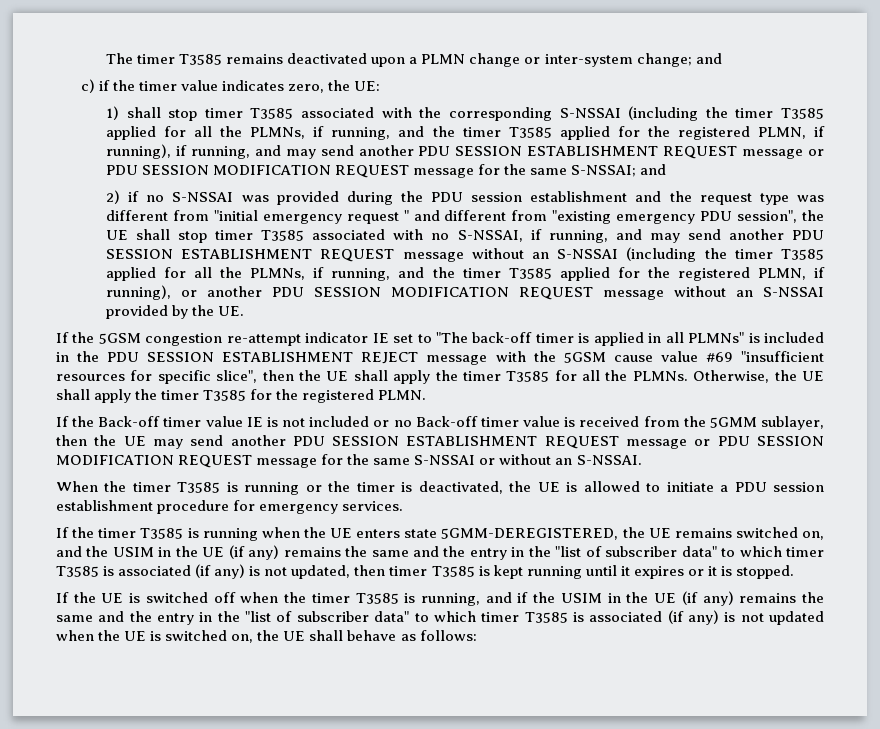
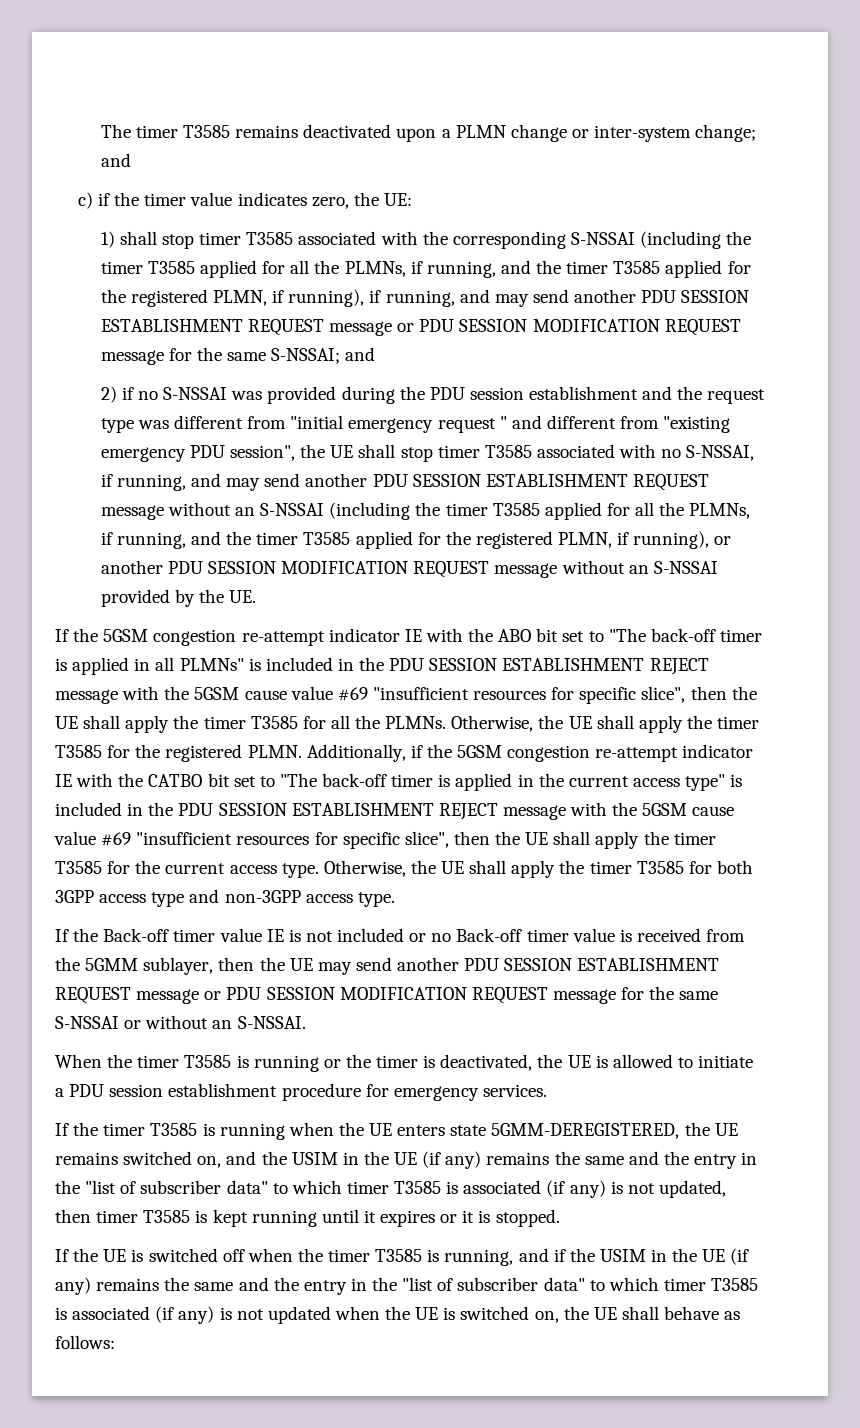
(389, 338) none -> [425,628,559,642] with the ABO bit
(427, 395) none -> [306,744,754,762] [55,773,743,791] [55,802,735,820] [54,831,716,849] [55,860,753,878] [55,889,395,907] Additionally, if the 5GSM congestion re-attempt indicator IE with the CATBO bit set to "The back-off timer is applied in the current access type" is included in the PDU SESSION ESTABLISHMENT REJECT message with the 5GSM cause value #69 "insufficient resources for specific slice", then the UE shall apply the timer T3585 for the current access type. Otherwise, the UE shall apply the timer T3585 for both 3GPP access type and non-3GPP access type.

